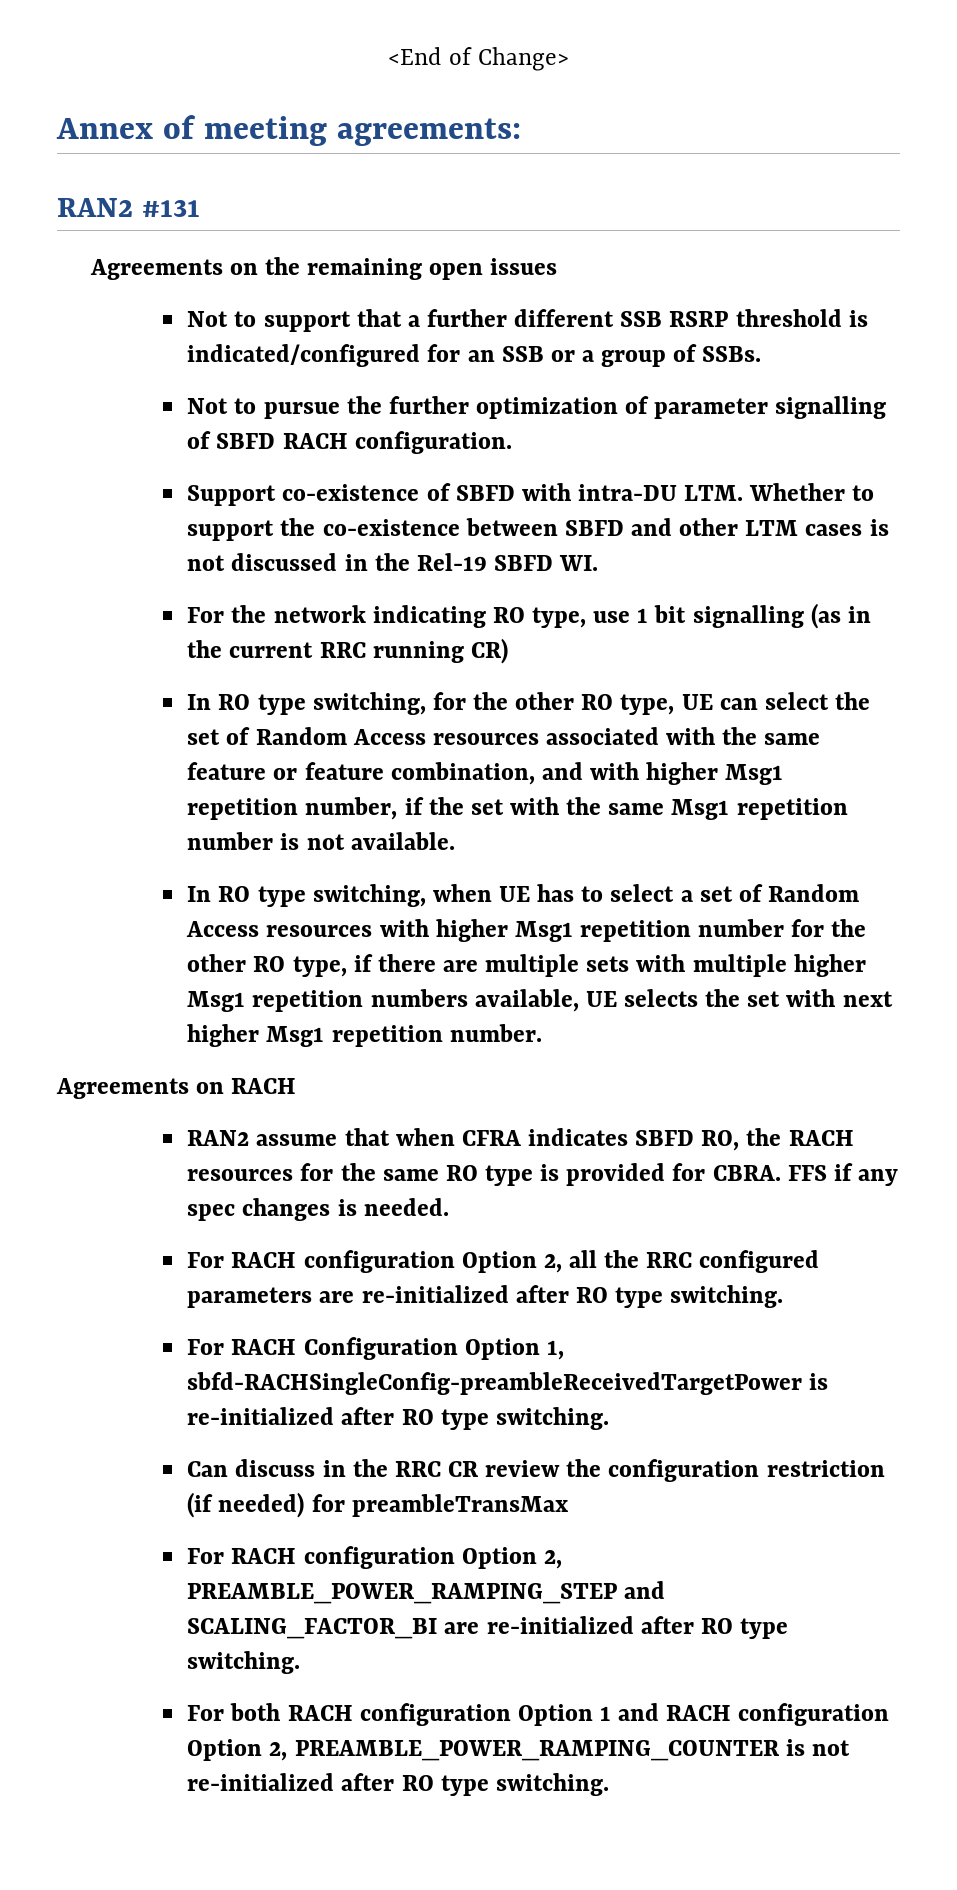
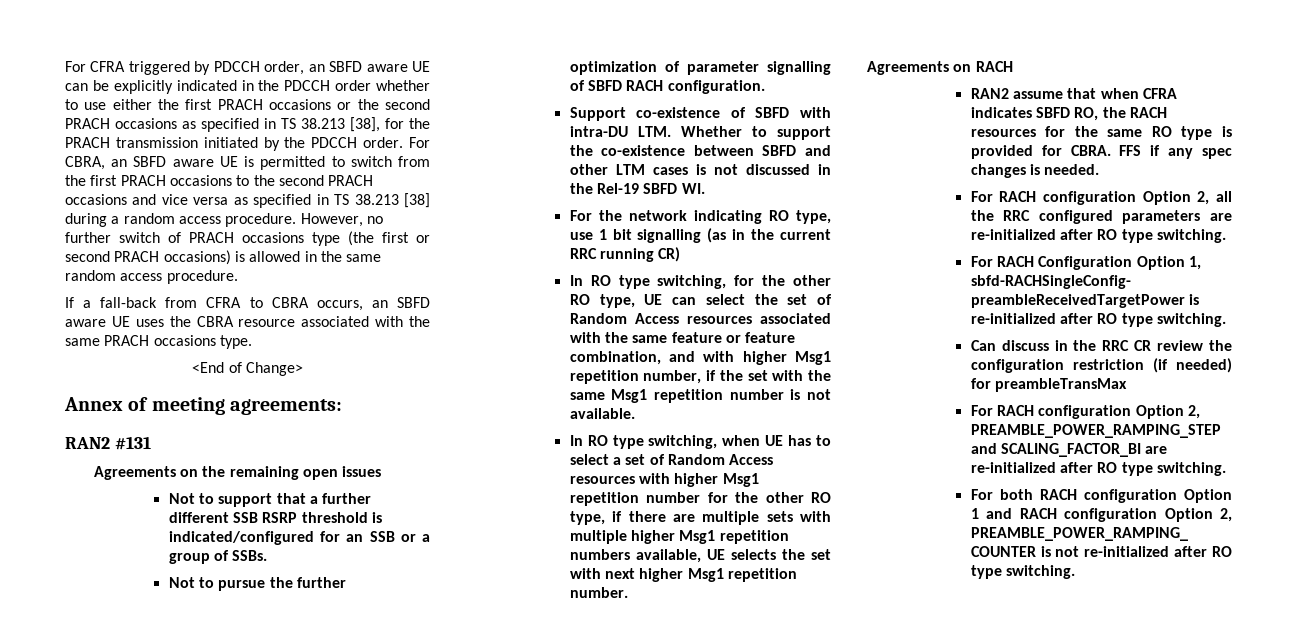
(388, 56) none -> [65,61,431,75] [65,80,430,94] [65,99,430,110] [65,117,430,132] [65,137,430,151] [65,156,431,170] [65,175,374,186] [65,193,431,208] [65,213,383,227] [65,231,430,246] [65,250,382,265] [65,270,238,284] [65,297,430,311] [65,316,430,327] [65,335,252,349] For CFRA triggered by PDCCH order, an SBFD aware UE can be explicitly indicated in the PDCCH order whether to use either the first PRACH occasions or the second PRACH occasions as specified in TS 38.213 [38], for the PRACH transmission initiated by the PDCCH order. For CBRA, an SBFD aware UE is permitted to switch from the first PRACH occasions to the second PRACH occasions and vice versa as specified in TS 38.213 [38] during a random access procedure. However, no further switch of PRACH occasions type (the first or second PRACH occasions) is allowed in the same random access procedure. // If a fall-back from CFRA to CBRA occurs, an SBFD aware UE uses the CBRA resource associated with the same PRACH occasions type. //

